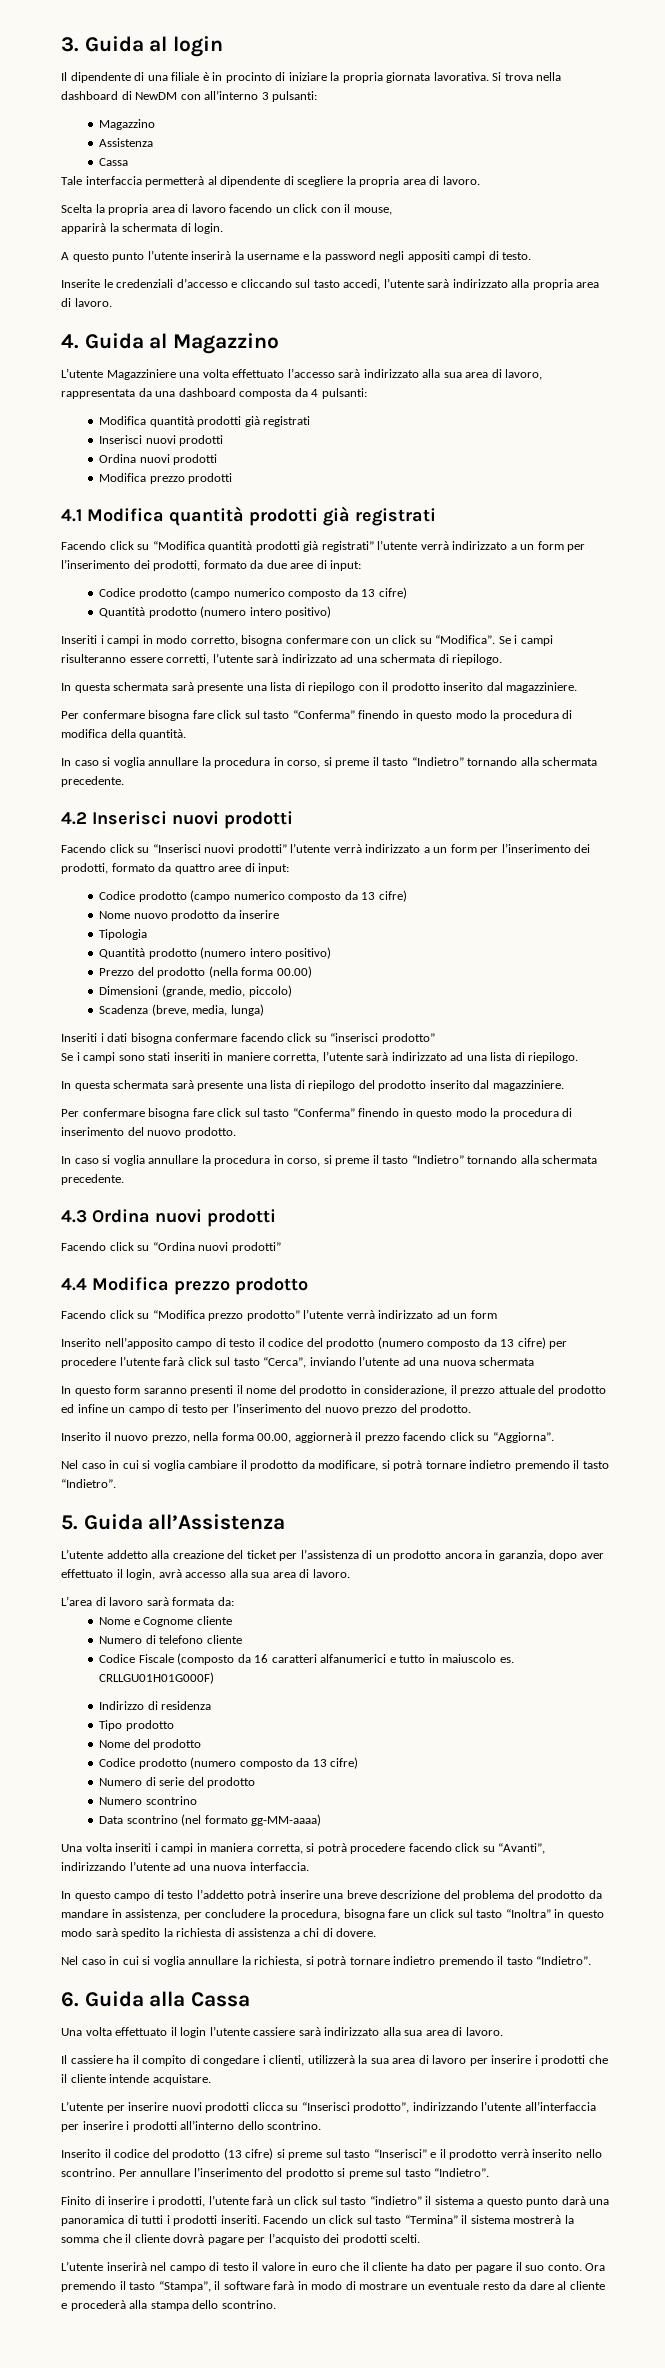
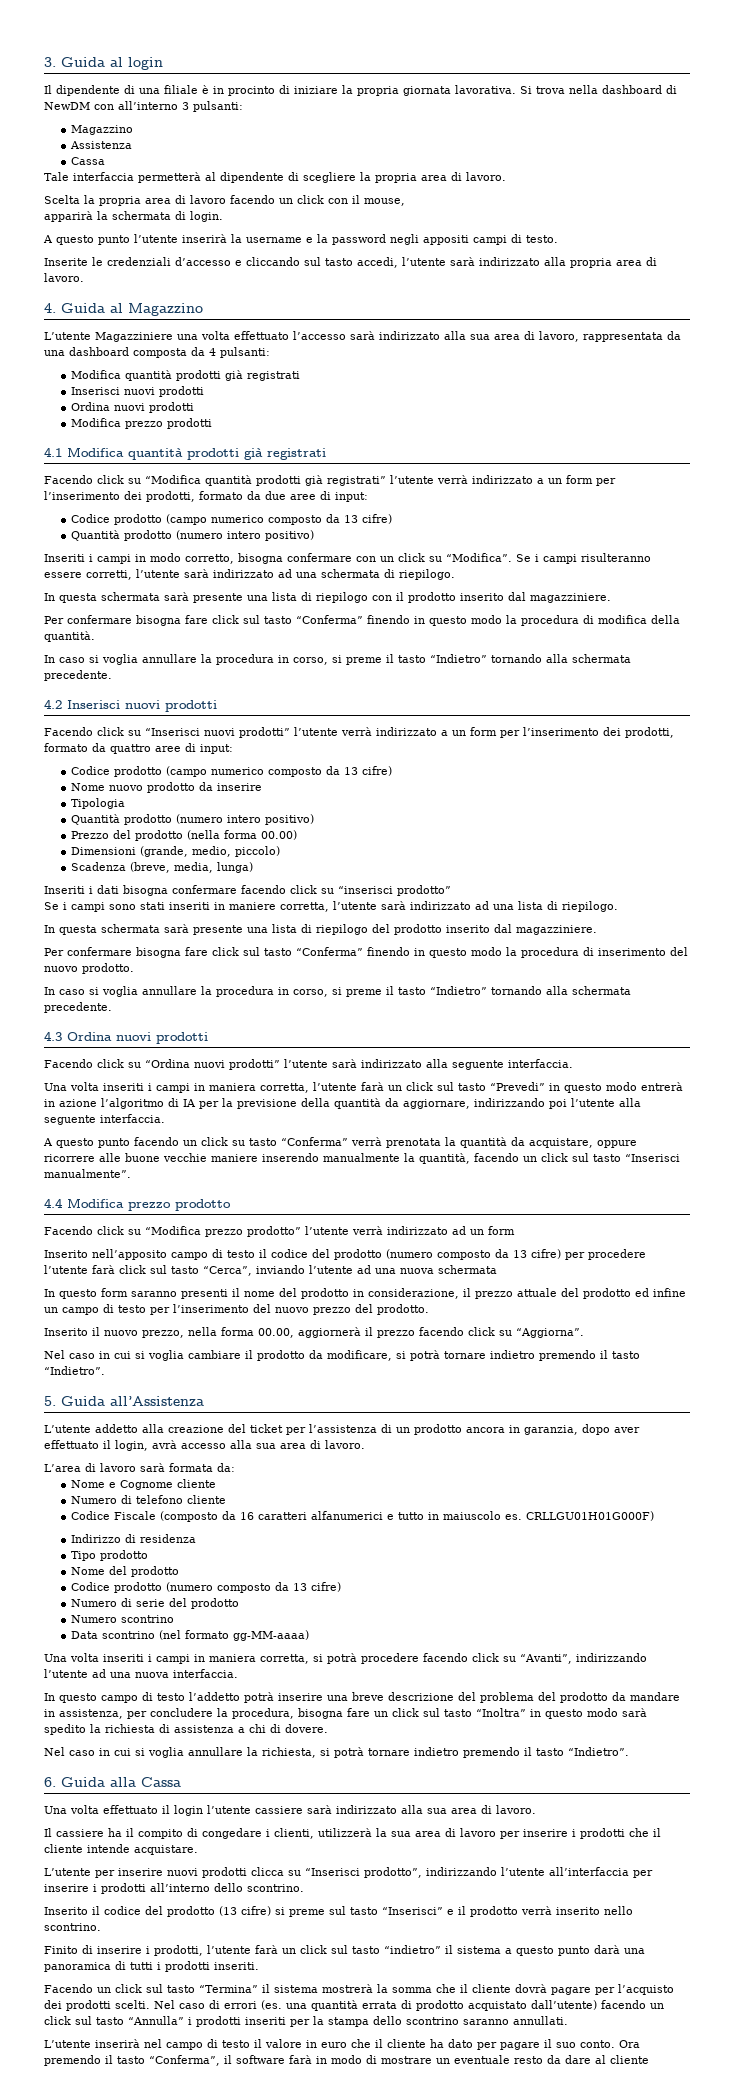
(281, 1247) none -> [284,1059,573,1070] [44,1082,683,1093] [44,1098,641,1109] [44,1114,165,1125] [43,1137,637,1148] [44,1153,680,1164] [44,1169,131,1178] l’utente sarà indirizzato alla seguente interfaccia. // Una volta inseriti i campi in maniera corretta, l’utente farà un click sul tasto “Prevedi” in questo modo entrerà in azione l’algoritmo di IA per la previsione della quantità da aggiornare, indirizzando poi l’utente alla seguente interfaccia. // A questo punto facendo un click su tasto “Conferma” verrà prenotata la quantità da acquistare, oppure ricorrere alle buone vecchie maniere inserendo manualmente la quantità, facendo un click sul tasto “Inserisci manualmente”.
[118,2167,490,2179] Per annullare l’inserimento del prodotto si preme sul tasto “Indietro”. -> (101, 1927) none
(260, 2219) none -> (259, 1966) //
(421, 2238) none -> [154,2000,664,2011] [44,2016,568,2027] Nel caso di errori (es. una quantità errata di prodotto acquistato dall’utente) facendo un click sul tasto “Annulla” i prodotti inseriti per la stampa dello scontrino saranno annullati.
[158,2281,211,2292] “Stampa”, -> [149,2055,220,2066] “Conferma”,
[61,2300,276,2311] e procederà alla stampa dello scontrino. -> (649, 2059) none

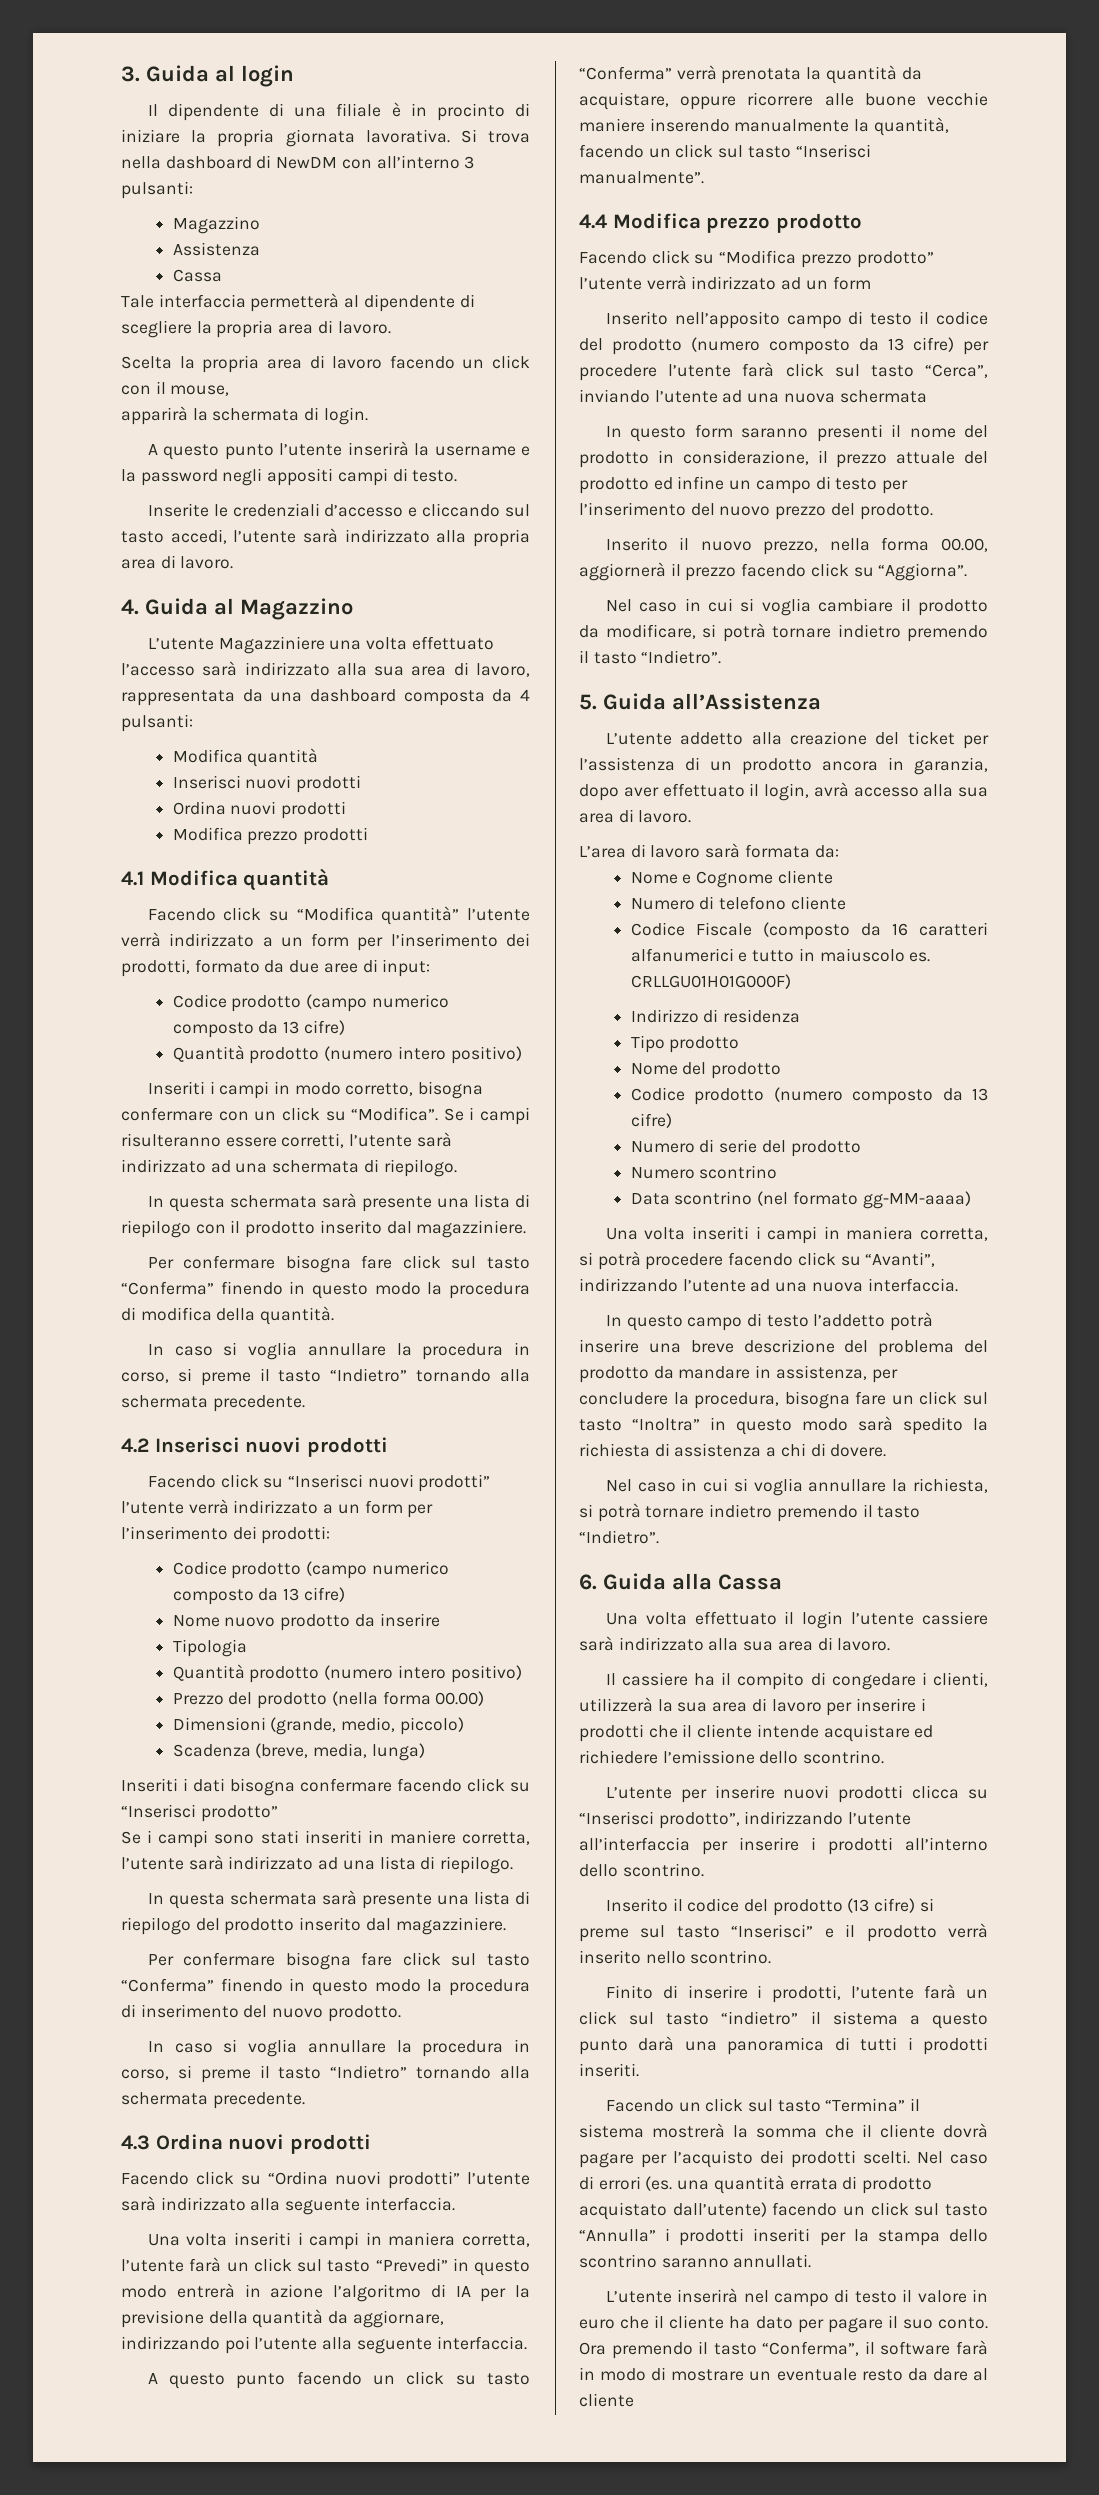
[175,370,300,381] prodotti già registrati -> (319, 757) none
[187,448,326,460] [44,475,386,486] prodotti già registrati // Facendo click su “Modifica quantità prodotti già registrati” -> [147,906,460,925] // Facendo click su “Modifica quantità”
[625,727,674,738] [44,743,233,754] prodotti, formato da quattro aree di input: -> [261,1526,331,1544] prodotti:
[338,886,393,894] “inserisci -> [121,1804,196,1818] “Inserisci
[134,1845,198,1855] acquistare. -> [823,1724,934,1742] [579,1750,885,1764] acquistare ed richiedere l’emissione dello scontrino.

